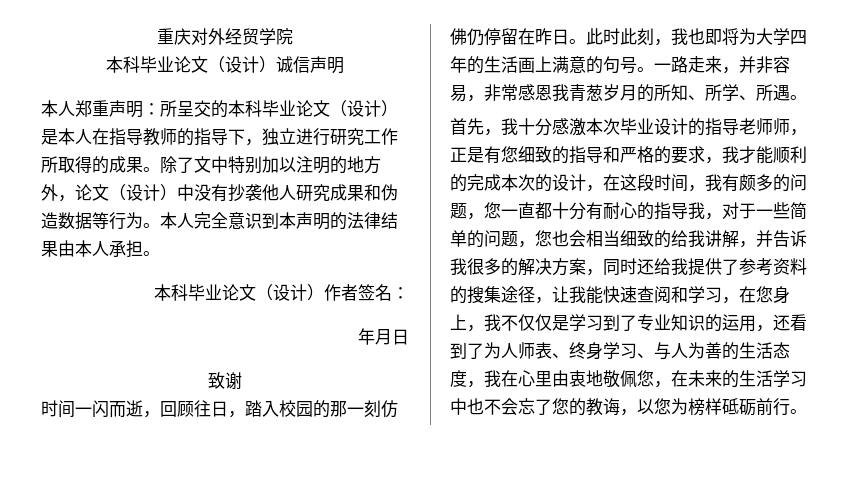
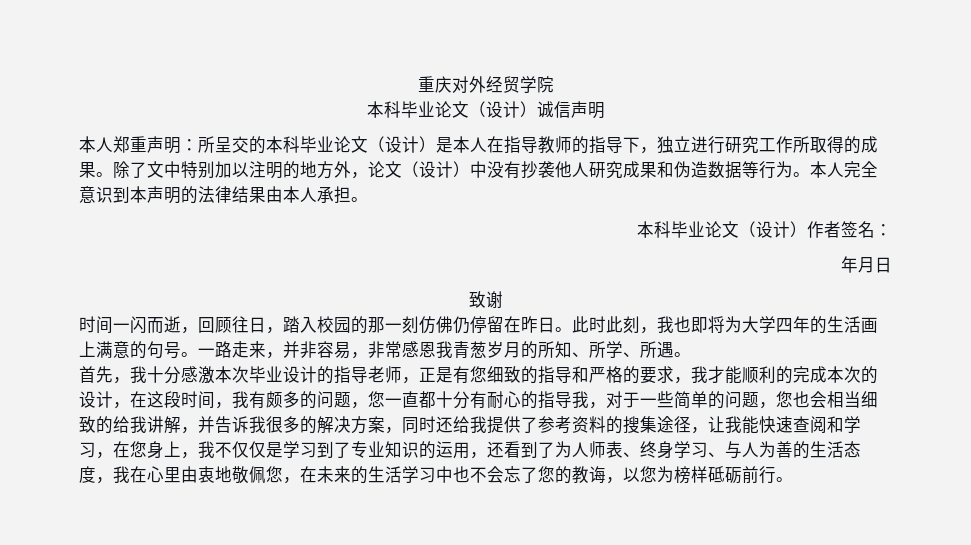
[773,118,790,135] 师 -> (402, 374) none

